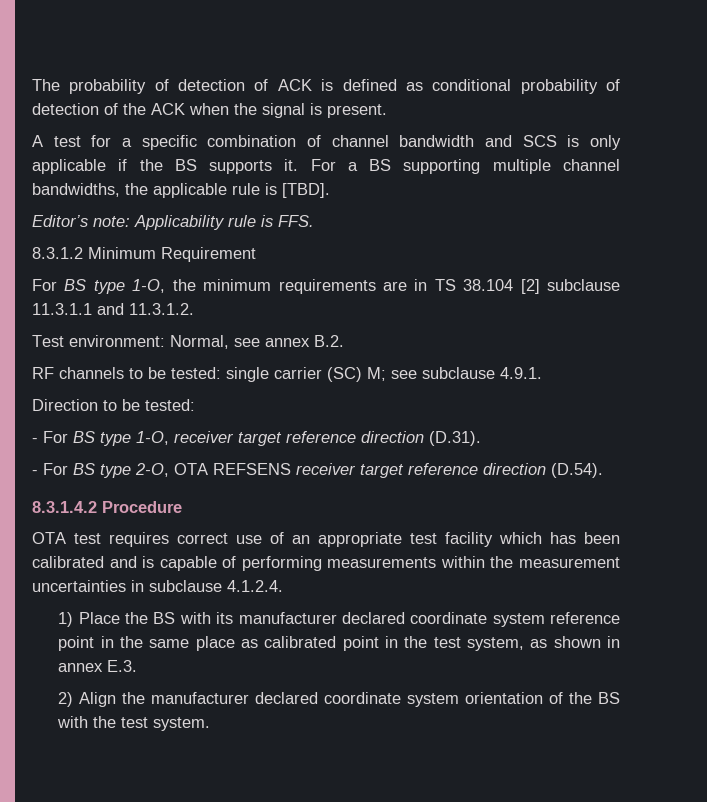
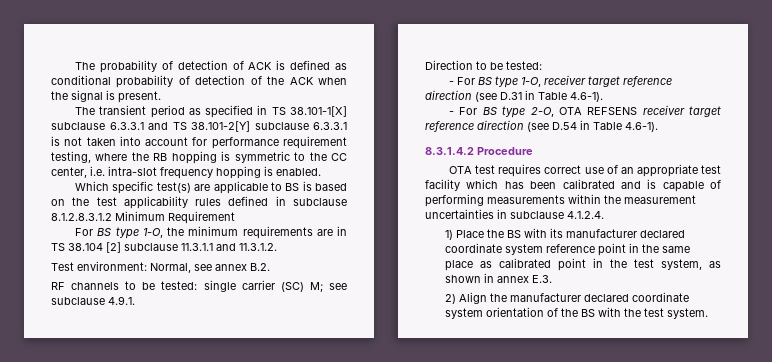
[32,135,621,150] [32,159,620,174] [32,183,330,198] [32,215,314,230] [32,247,83,259] A test for a specific combination of channel bandwidth and SCS is only applicable if the BS supports it. For a BS supporting multiple channel bandwidths, the applicable rule is [TBD]. // Editor’s note: Applicability rule is FFS. // 8.3.1.2 -> [75,105,347,118] [51,121,347,132] [51,136,347,149] [51,151,348,164] [51,166,321,179] [75,181,348,194] [51,196,347,209] [51,213,112,221] The transient period as specified in TS 38.101-1[X] subclause 6.3.3.1 and TS 38.101-2[Y] subclause 6.3.3.1 is not taken into account for performance requirement testing, where the RB hopping is symmetric to the CC center, i.e. intra-slot frequency hopping is enabled. // Which specific test(s) are applicable to BS is based on the test applicability rules defined in subclause 8.1.2.8.3.1.2
[429,431,481,446] (D.31). -> [475,90,603,102] (see D.31 in Table 4.6-1).
[551,463,603,478] (D.54). -> [527,120,658,132] (see D.54 in Table 4.6-1).

